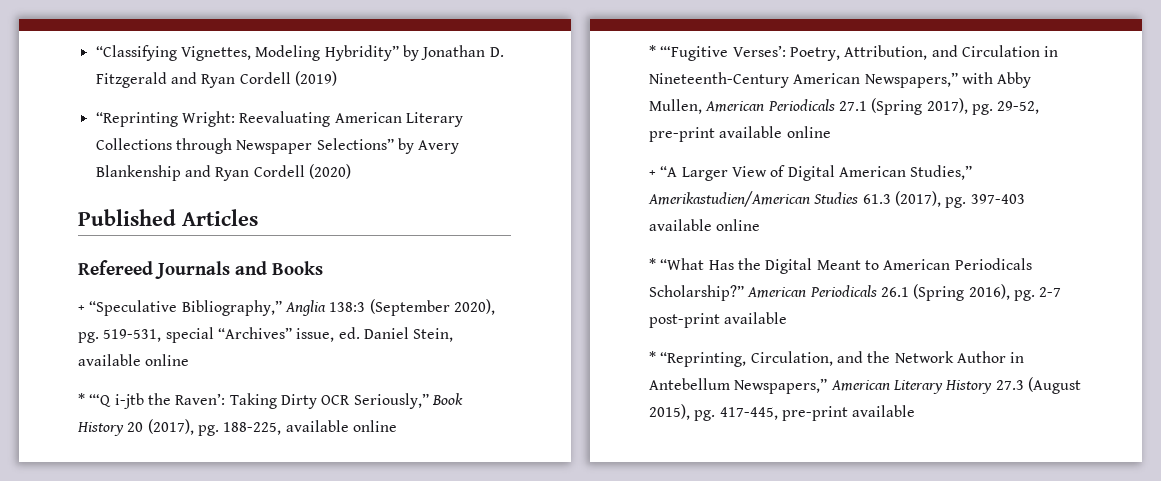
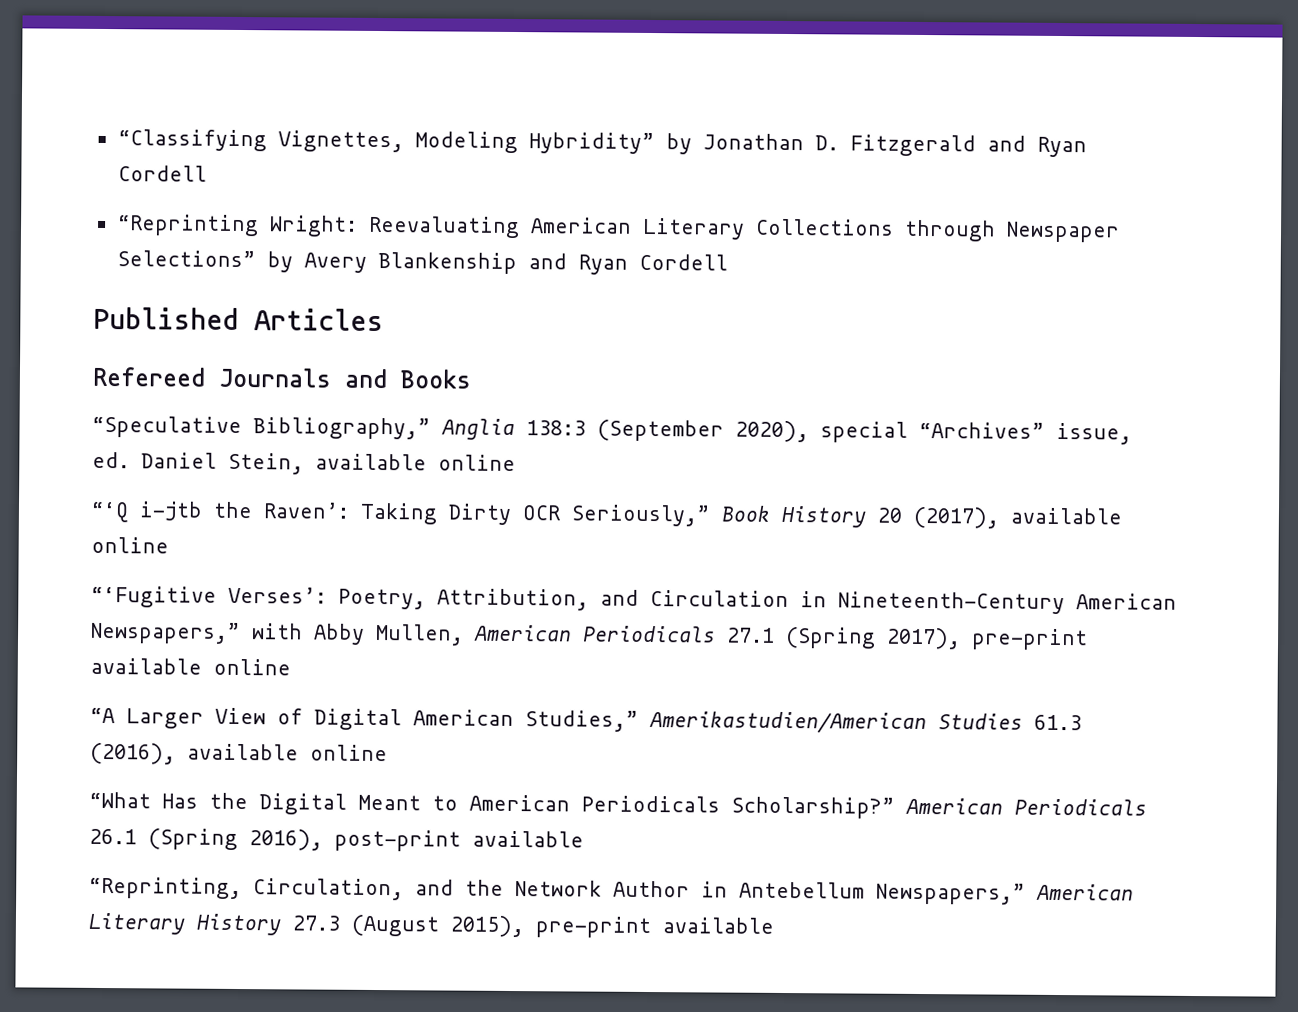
[294,71,337,86] (2019) -> (207, 173) none
[308,164,351,179] (2020) -> (728, 262) none
[78,305,85,312] + -> (471, 379) none
[78,329,162,343] pg. 519-531, -> (809, 431) none
[78,393,85,405] * -> (516, 463) none
[197,420,397,436] [649,45,656,57] pg. 188-225, available online // * -> [1010,507,1122,525] [91,536,169,554] available online //
[971,101,1040,115] pg. 29-52, -> (961, 638) none
[649,170,656,177] + -> (291, 667) none
[894,191,1025,208] [649,219,761,231] [649,258,656,270] (2017), pg. 397-403 available online // * -> [90,742,388,765] (2016), available online //
[1013,287,1062,301] pg. 2-7 -> (323, 840) none
[649,351,656,363] * -> (584, 839) none
[694,407,778,421] pg. 417-445, -> (524, 926) none

